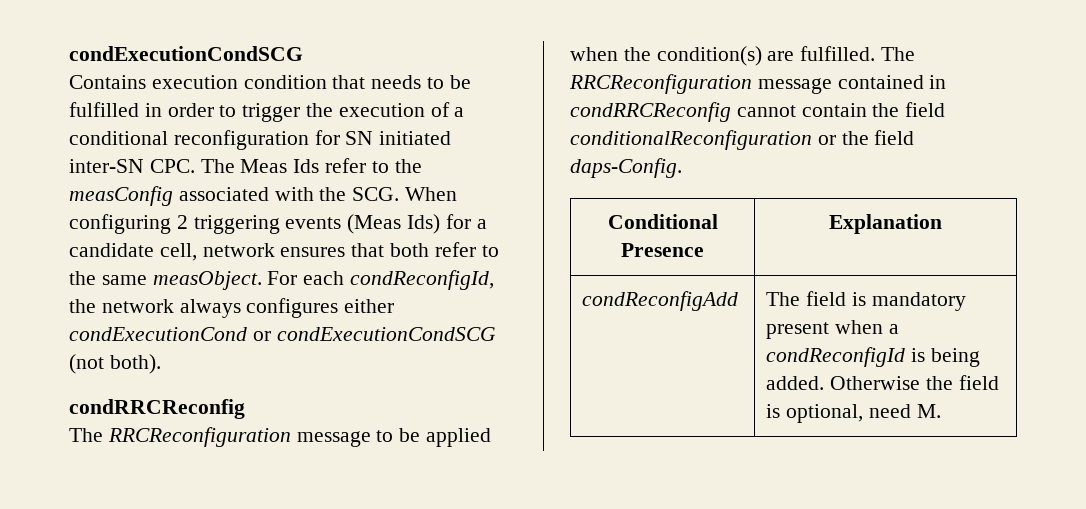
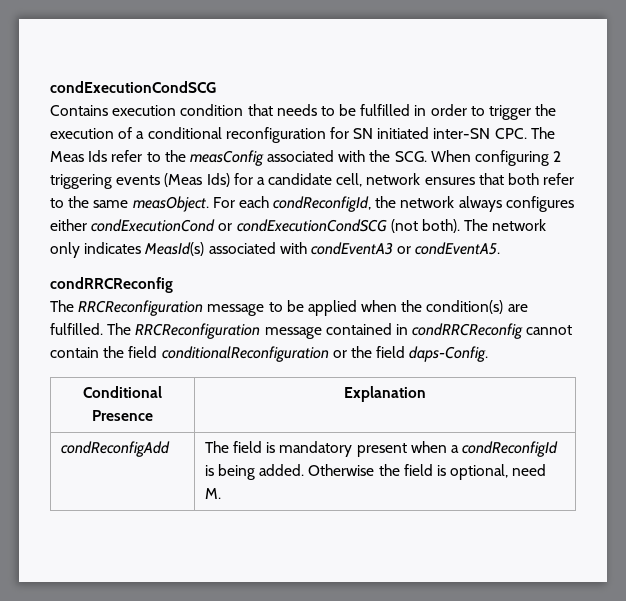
(161, 364) none -> [464,219,547,231] [50,242,501,258] The network only indicates MeasId(s) associated with condEventA3 or condEventA5.

